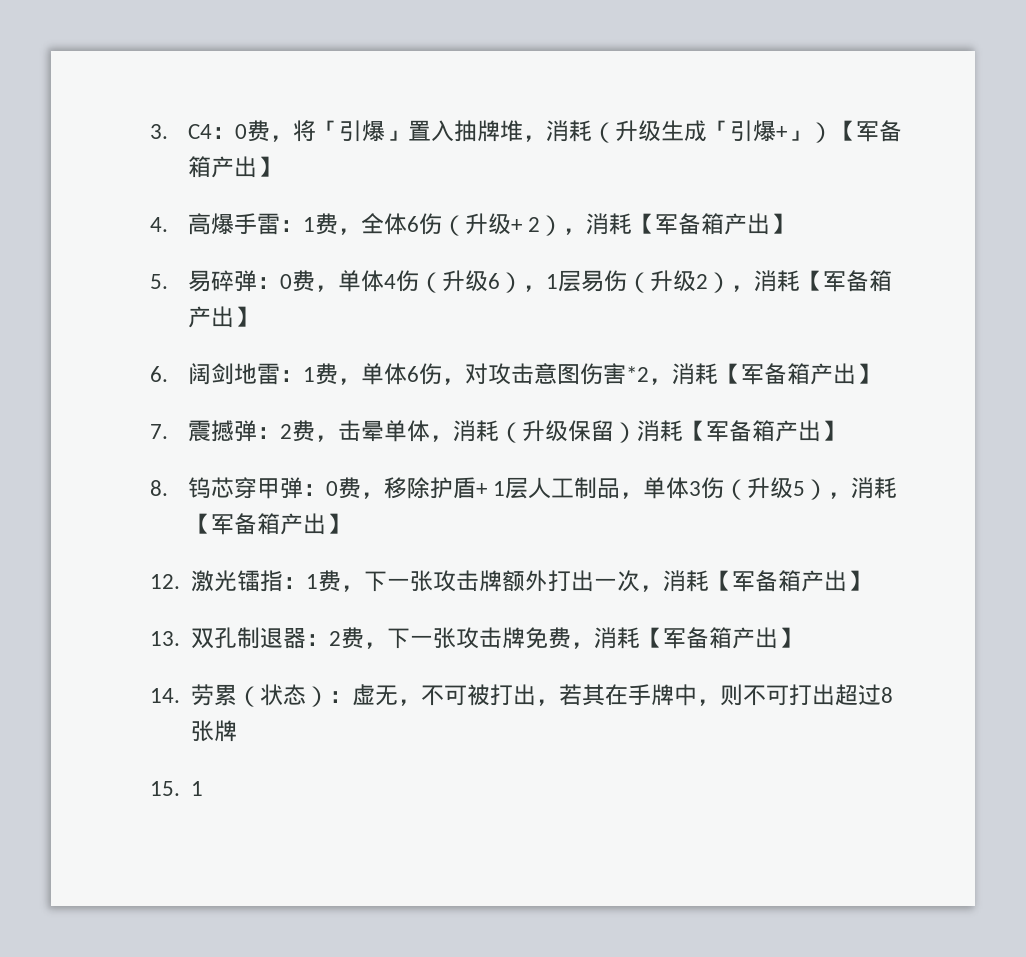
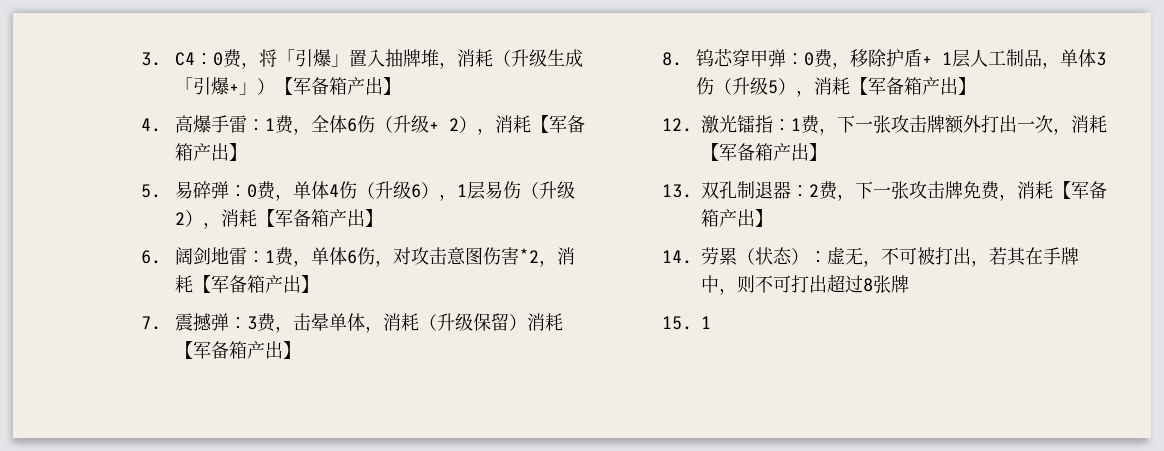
[280,424,293,439] 2 -> [246,316,257,330] 3

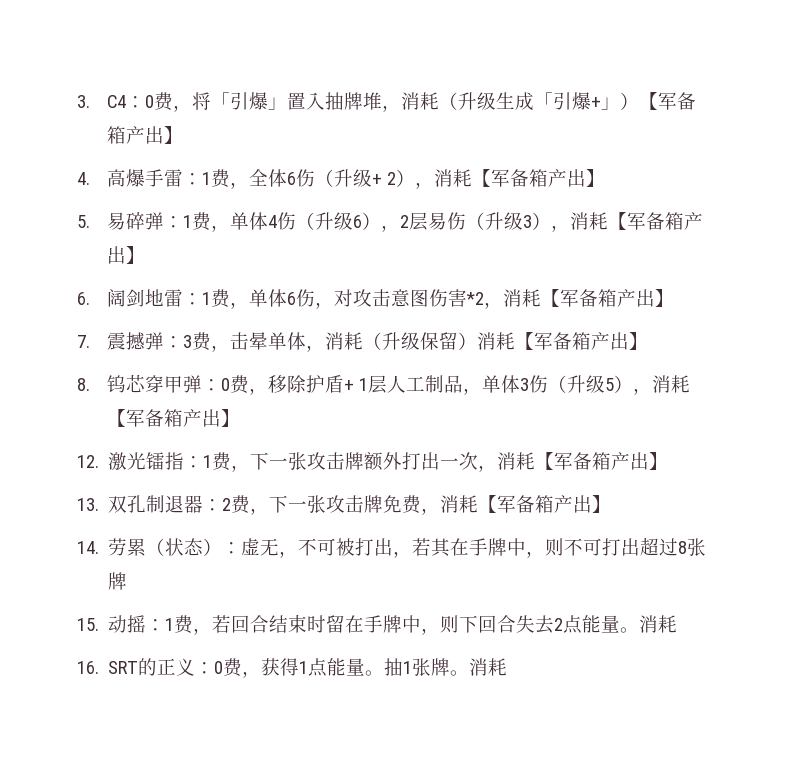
[246,184,257,198] 0 -> [183,215,193,228] 1
[456,184,467,197] 1 -> [400,215,410,228] 2
[174,212,185,225] 2 -> [523,215,533,228] 3
[700,316,711,329] 1 -> [107,614,677,635] [76,658,507,678] 动摇：1费，若回合结束时留在手牌中，则下回合失去2点能量。消耗 // 16. SRT的正义：0费，获得1点能量。抽1张牌。消耗

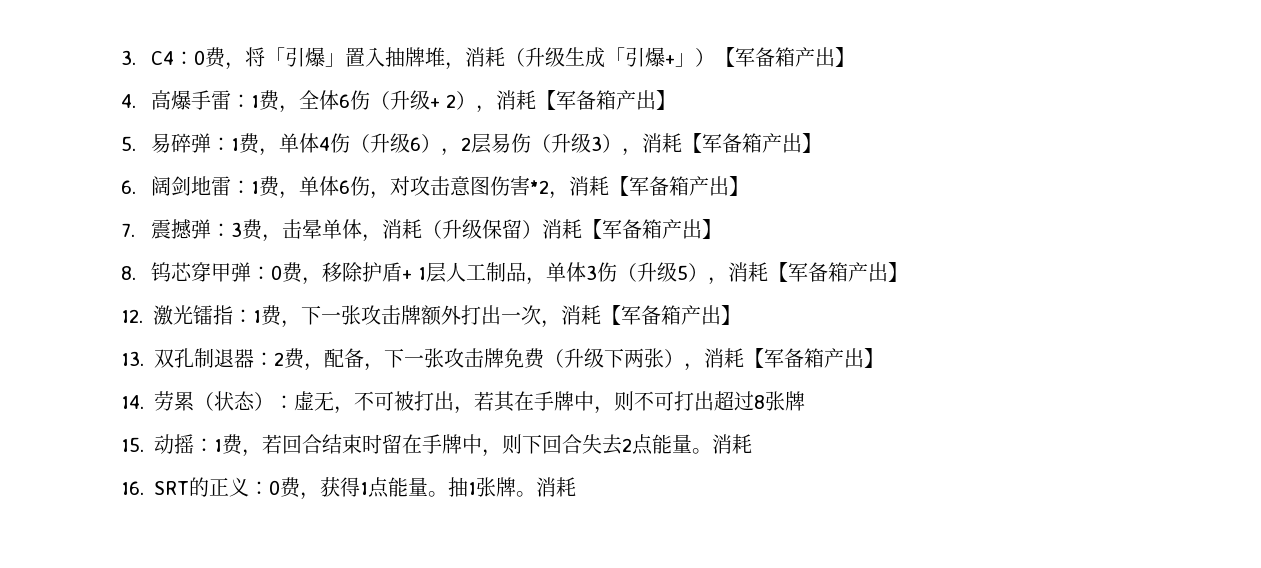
(269, 511) none -> [324,348,385,371] 配备，
(421, 504) none -> [544,348,685,368] （升级下两张）

